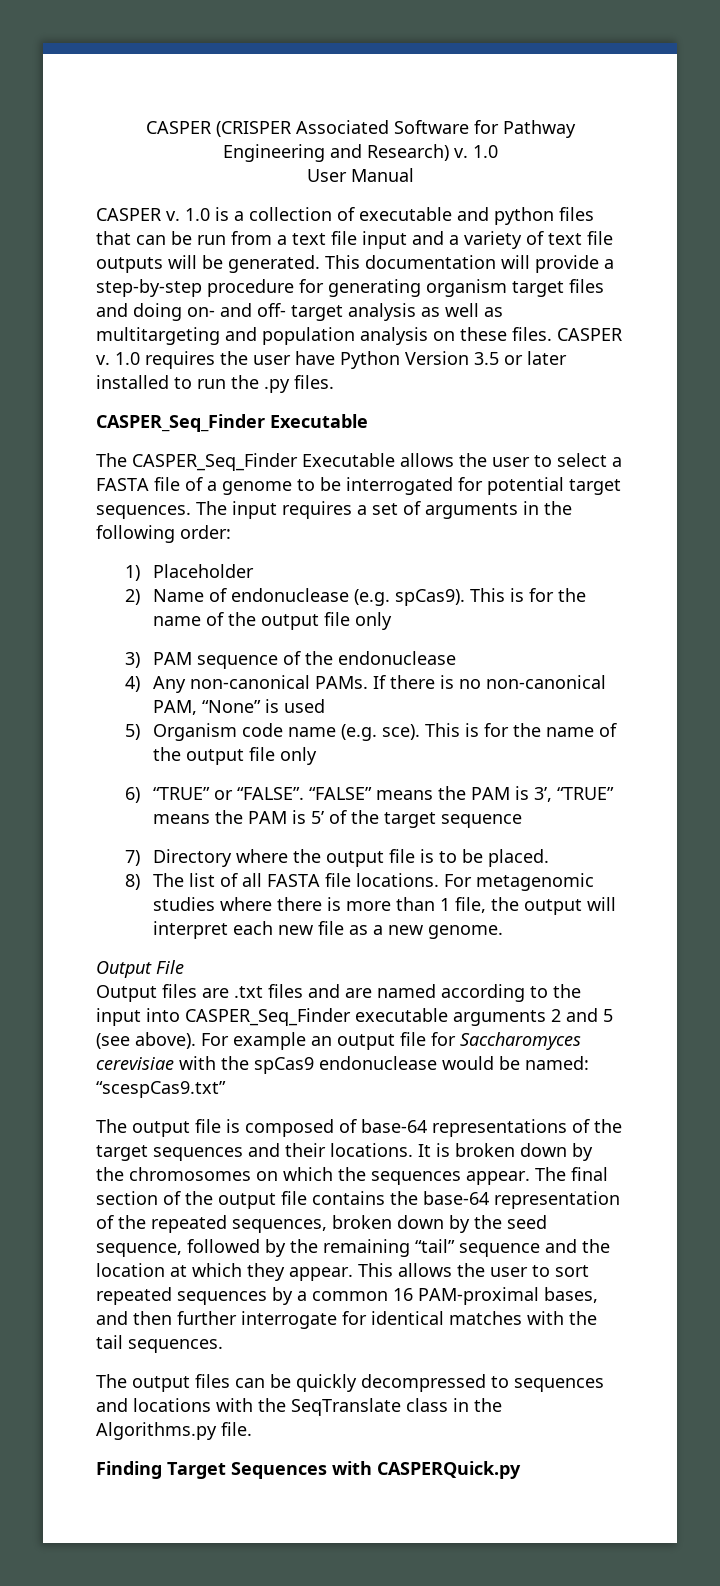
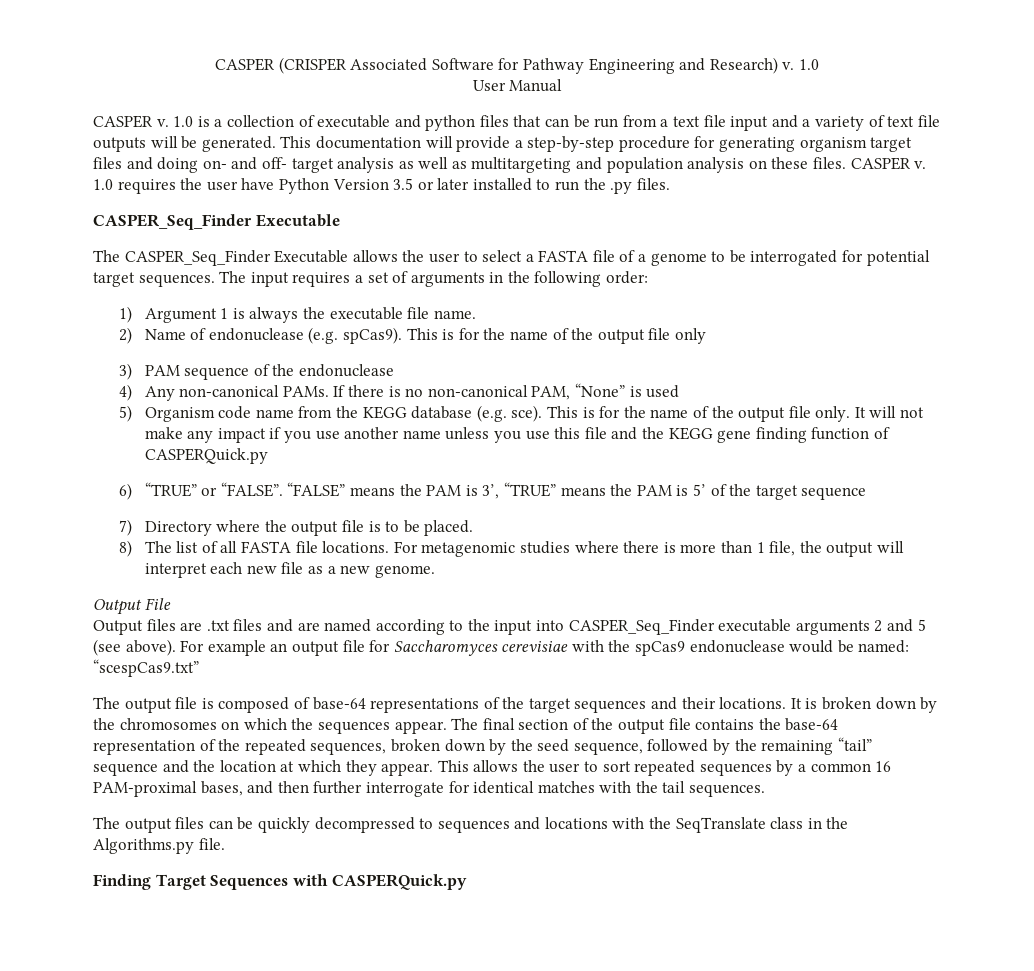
[153,564,255,578] Placeholder -> [144,307,476,323] Argument 1 is always the executable file name.
(337, 732) none -> [298,406,473,419] from the KEGG database
[280,747,318,765] only -> [815,406,925,422] [144,427,890,443] [144,448,268,464] only. It will not make any impact if you use another name unless you use this file and the KEGG gene finding function of CASPERQuick.py

